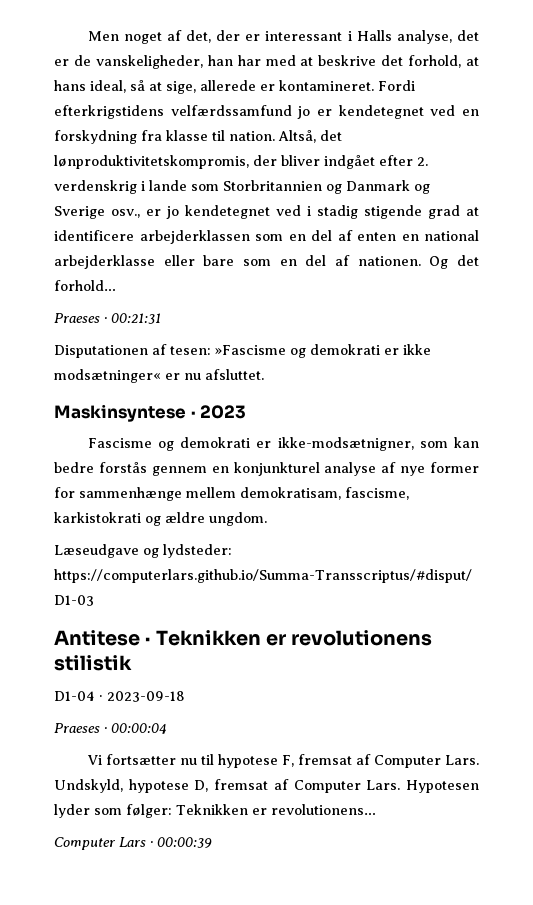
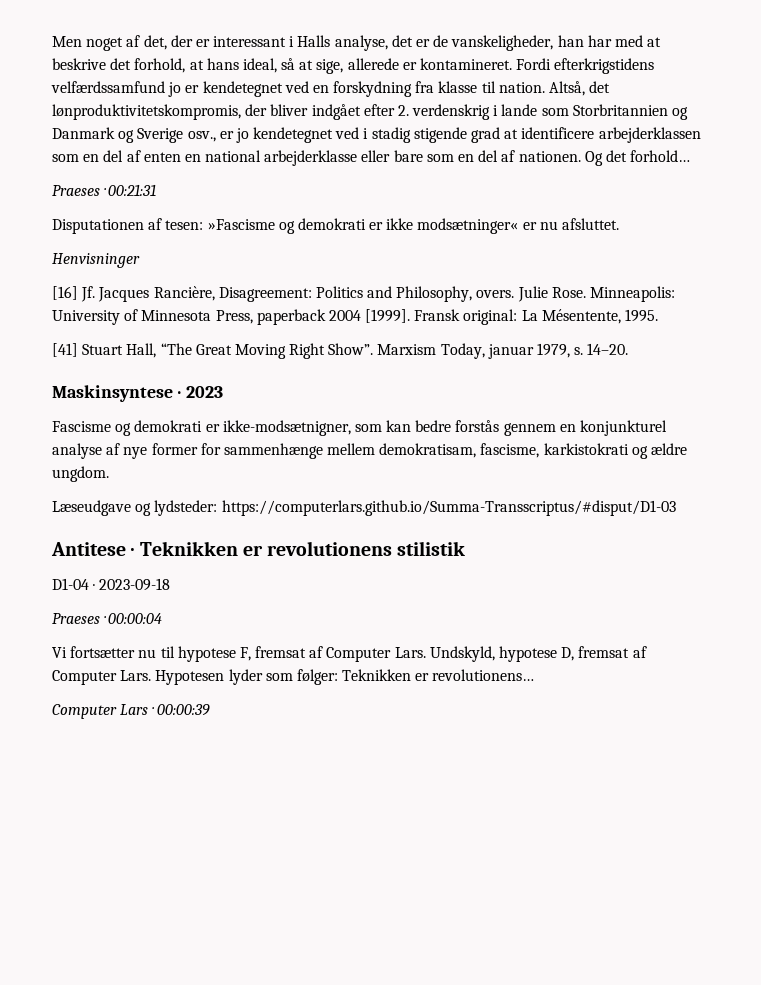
(264, 374) none -> [52,253,140,268] [52,286,676,302] [52,309,659,325] [52,343,629,359] // Henvisninger // [16] Jf. Jacques Rancière, Disagreement: Politics and Philosophy, overs. Julie Rose. Minneapolis: University of Minnesota Press, paperback 2004 [1999]. Fransk original: La Mésentente, 1995. // [41] Stuart Hall, “The Great Moving Right Show”. Marxism Today, januar 1979, s. 14–20.

